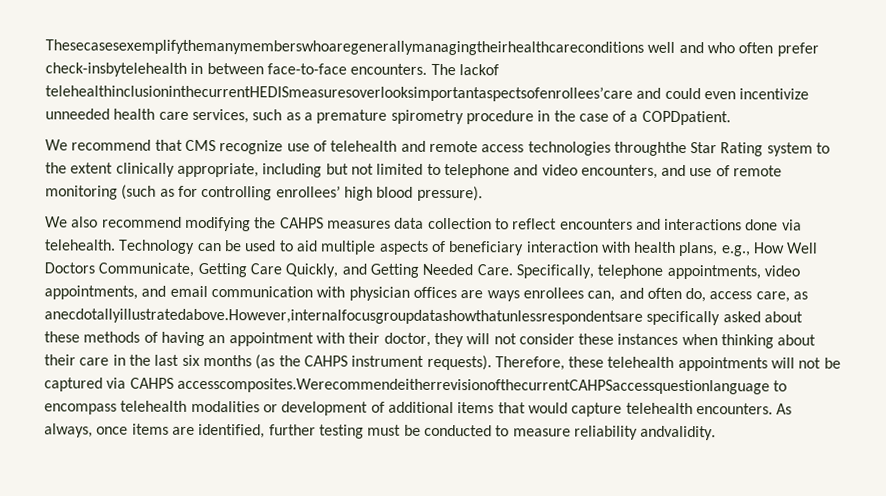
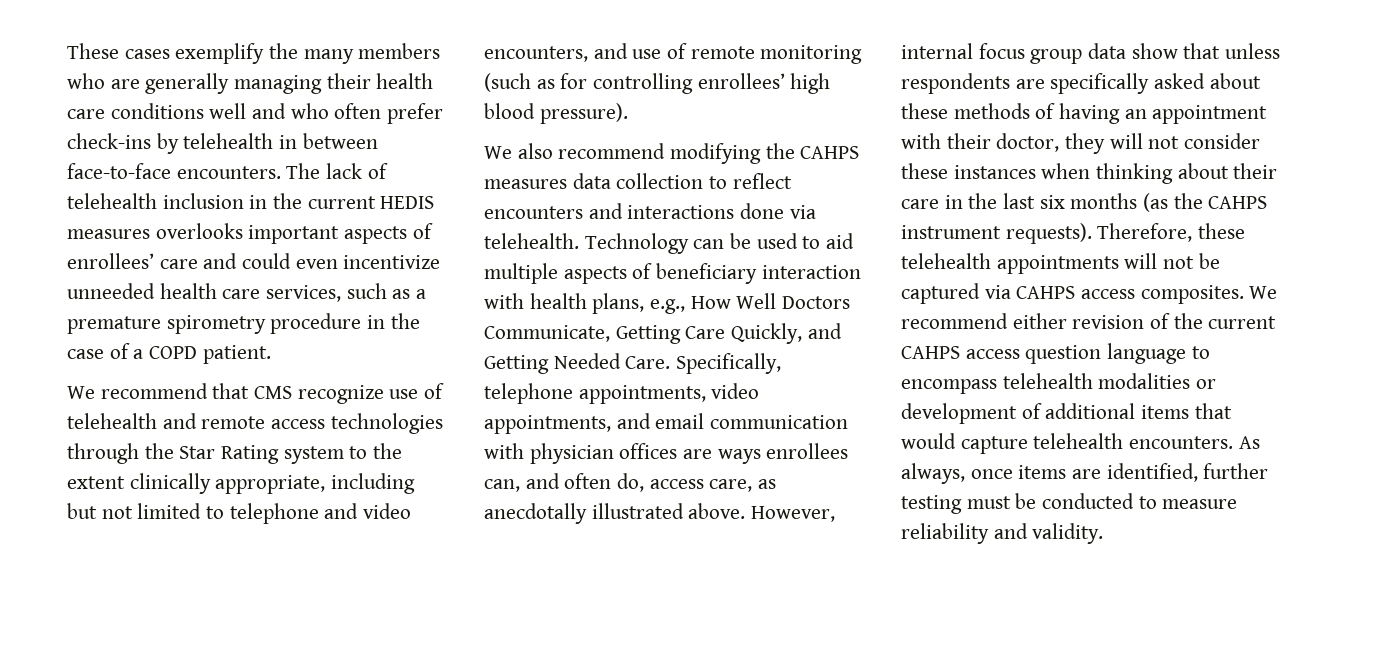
[45,39,644,56] Thesecasesexemplifythemanymemberswhoaregenerallymanagingtheirhealthcareconditions -> [67,43,441,64] [67,73,434,94] [67,103,204,119] These cases exemplify the many members who are generally managing their health care conditions
[45,62,187,77] check-insbytelehealth -> [67,133,274,154] check-ins by telehealth
[458,64,499,76] [45,84,633,102] lackof telehealthinclusioninthecurrentHEDISmeasuresoverlooksimportantaspectsofenrollees’care -> [326,163,388,179] [67,193,435,209] [67,223,433,244] [67,253,198,269] lack of telehealth inclusion in the current HEDIS measures overlooks important aspects of enrollees’ care
[641,110,731,126] COPDpatient. -> [149,345,271,364] COPD patient.
[613,141,687,157] throughthe -> [67,443,174,464] through the
[44,308,643,325] anecdotallyillustratedabove.However,internalfocusgroupdatashowthatunlessrespondentsare -> [484,503,836,524] [901,43,1281,64] [901,73,1045,94] anecdotally illustrated above. However, internal focus group data show that unless respondents are
[176,377,770,395] accesscomposites.WerecommendeitherrevisionofthecurrentCAHPSaccessquestionlanguage -> [1081,285,1278,304] [901,313,1277,329] [901,343,1187,364] access composites. We recommend either revision of the current CAHPS access question language
[640,425,717,441] andvalidity. -> [993,523,1104,544] and validity.

